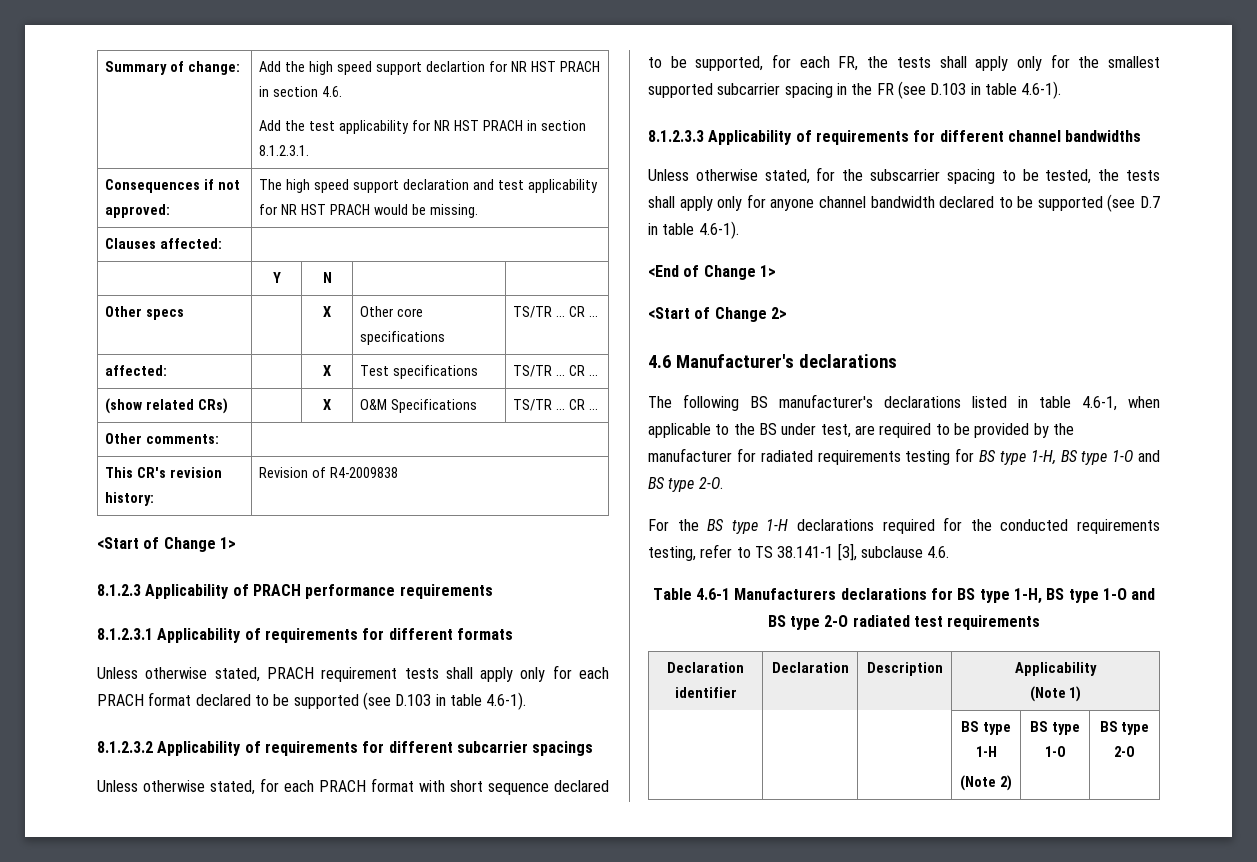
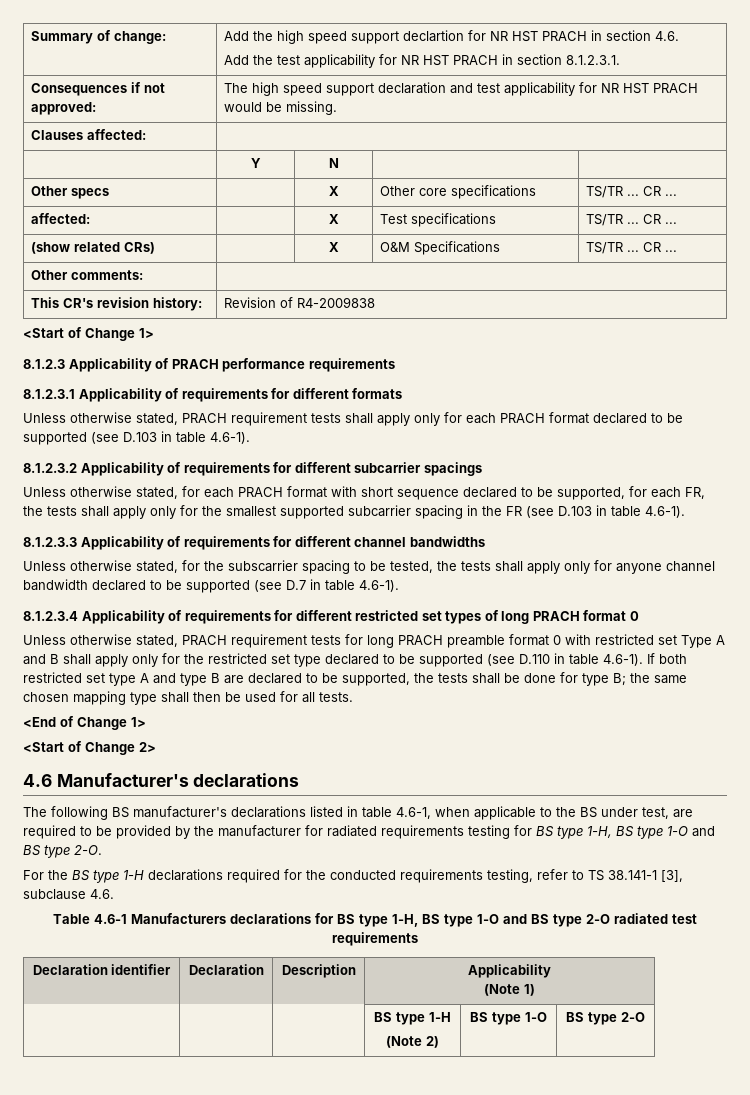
(739, 230) none -> [23,610,639,624] [23,634,725,648] [23,653,687,667] [23,672,687,686] [23,691,353,705] // 8.1.2.3.4 Applicability of requirements for different restricted set types of long PRACH format 0 // Unless otherwise stated, PRACH requirement tests for long PRACH preamble format 0 with restricted set Type A and B shall apply only for the restricted set type declared to be supported (see D.110 in table 4.6-1). If both restricted set type A and type B are declared to be supported, the tests shall be done for type B; the same chosen mapping type shall then be used for all tests.

